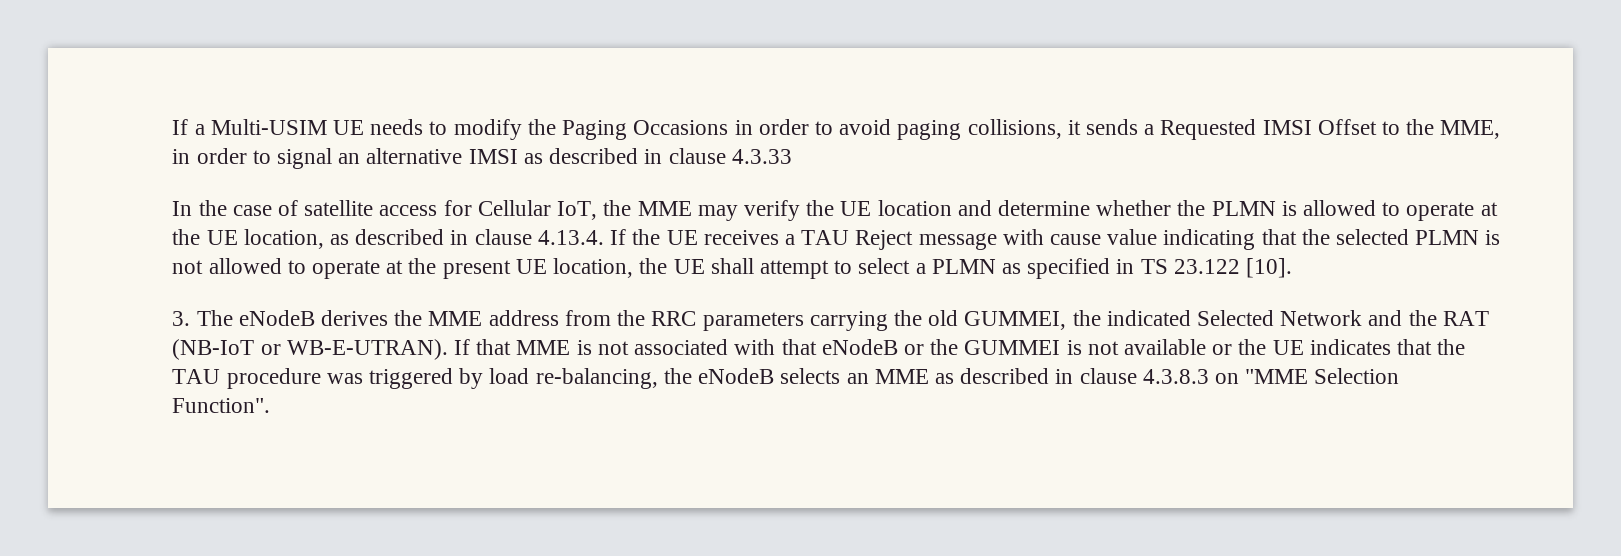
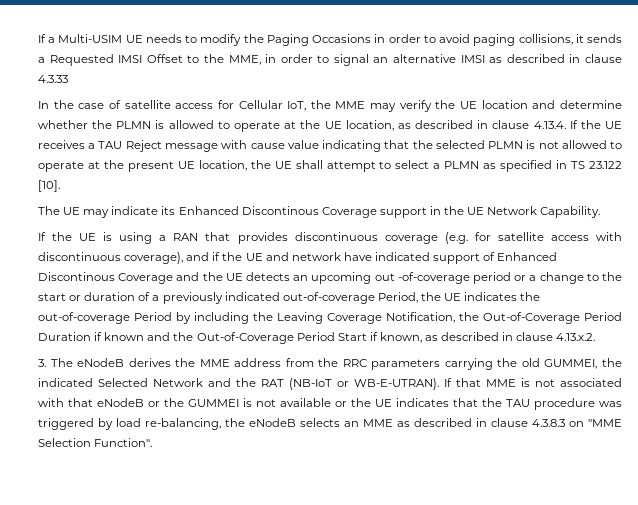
(1293, 268) none -> [37,206,601,218] [37,232,622,244] [37,252,558,264] [37,272,622,284] [37,292,541,304] [37,312,622,324] [37,332,596,344] // The UE may indicate its Enhanced Discontinous Coverage support in the UE Network Capability. // If the UE is using a RAN that provides discontinuous coverage (e.g. for satellite access with discontinuous coverage), and if the UE and network have indicated support of Enhanced Discontinous Coverage and the UE detects an upcoming out -of-coverage period or a change to the start or duration of a previously indicated out-of-coverage Period, the UE indicates the out-of-coverage Period by including the Leaving Coverage Notification, the Out-of-Coverage Period Duration if known and the Out-of-Coverage Period Start if known, as described in clause 4.13.x.2.

